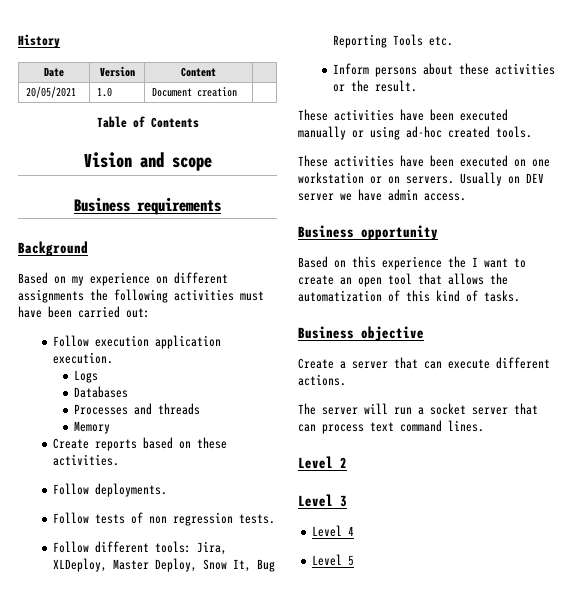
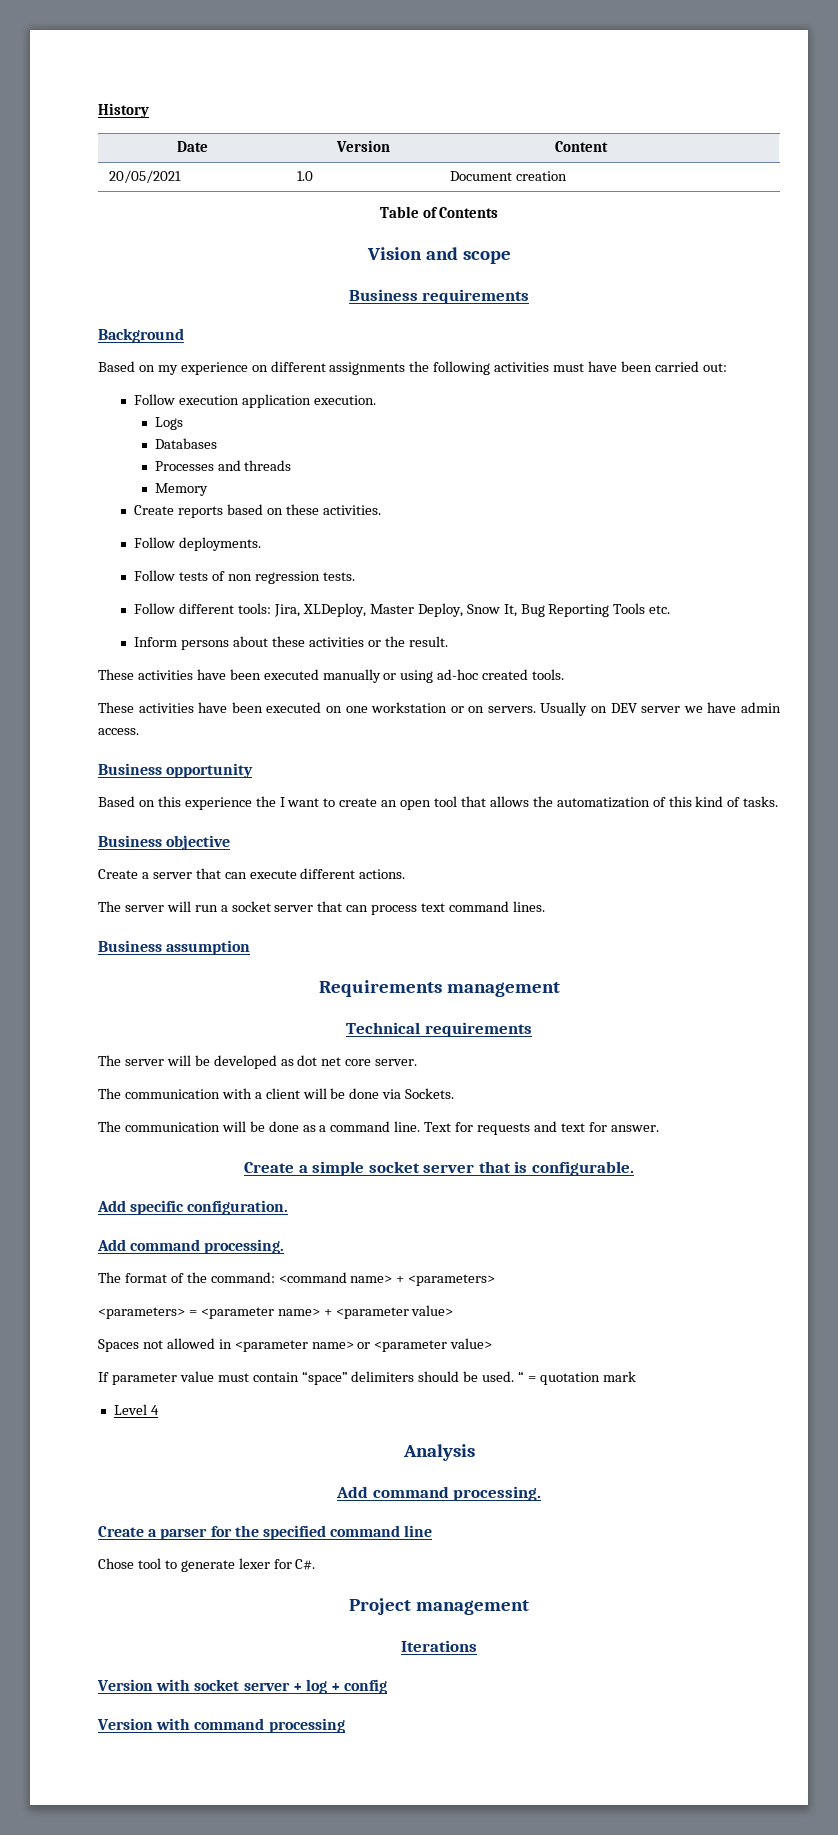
[298,456,347,469] [298,494,347,507] [312,525,355,537] [312,554,355,566] Level 2 // Level 3 // Level 4 // Level 5 -> [98,940,251,955] [318,980,560,997] [346,1022,532,1037] [98,1055,418,1069] [98,1088,455,1099] [98,1121,659,1135] [243,1161,635,1176] [97,1200,289,1215] [97,1239,285,1254] [98,1272,496,1286] [98,1305,454,1319] [98,1338,493,1352] [98,1371,636,1385] [113,1404,159,1415] [402,1444,475,1461] [335,1486,542,1501] [98,1525,433,1540] [98,1558,316,1572] [349,1598,529,1615] [401,1640,477,1652] [97,1679,388,1694] [97,1718,345,1733] Business assumption // Requirements management // Technical requirements // The server will be developed as dot net core server. // The communication with a client will be done via Sockets. // The communication will be done as a command line. Text for requests and text for answer. // Create a simple socket server that is configurable. // Add specific configuration. // Add command processing. // The format of the command: <command name> + <parameters> // <parameters> = <parameter name> + <parameter value> // Spaces not allowed in <parameter name> or <parameter value> // If parameter value must contain “space” delimiters should be used. “ = quotation mark // Level 4 // Analysis // Add command processing. // Create a parser for the specified command line // Chose tool to generate lexer for C#. // Project management // Iterations // Version with socket server + log + config // Version with command processing

